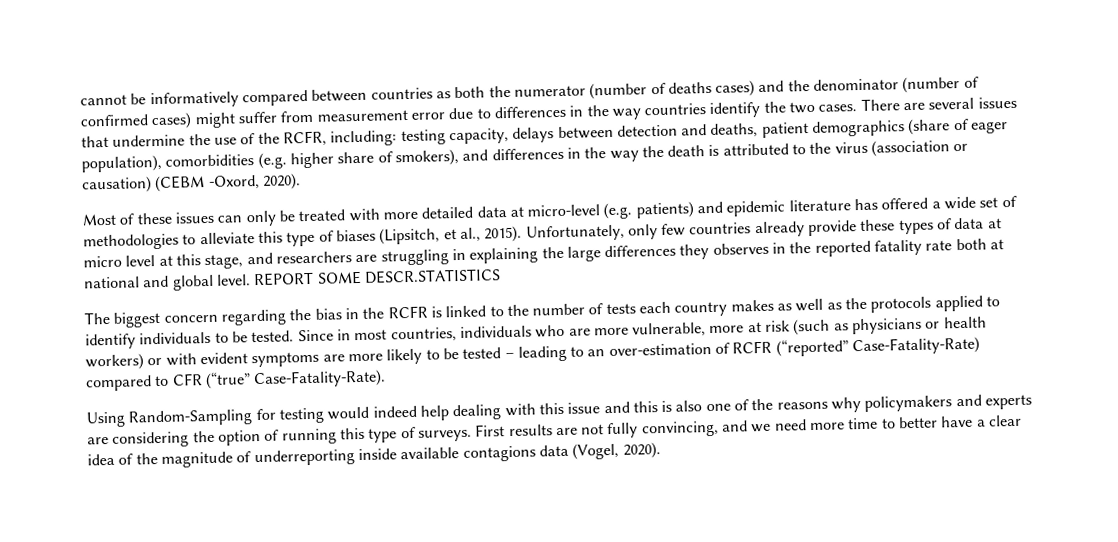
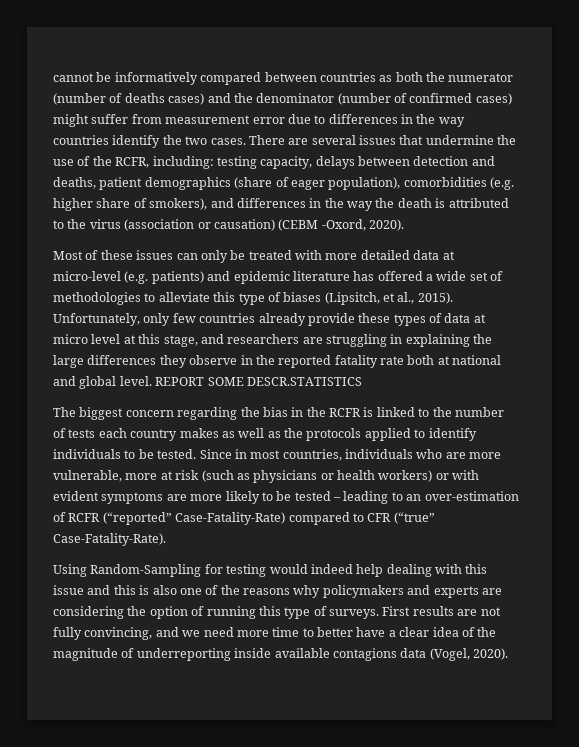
[712,242,769,255] observes -> [189,355,238,365] observe

